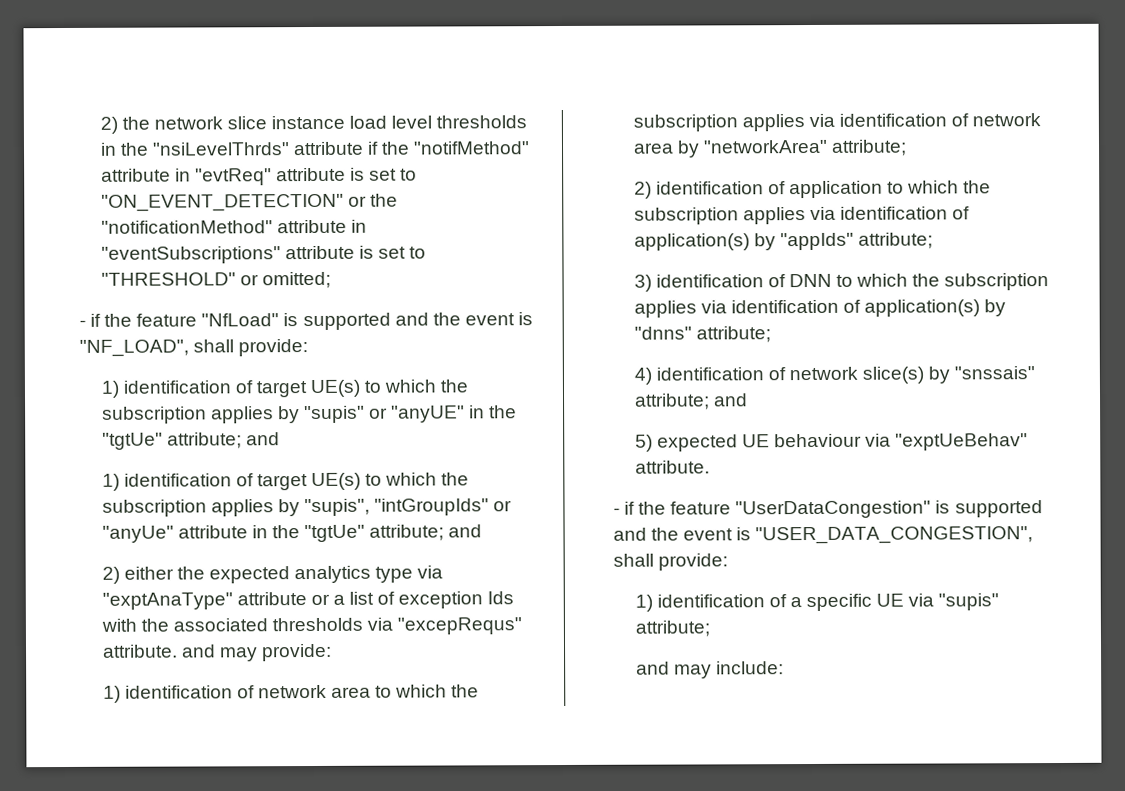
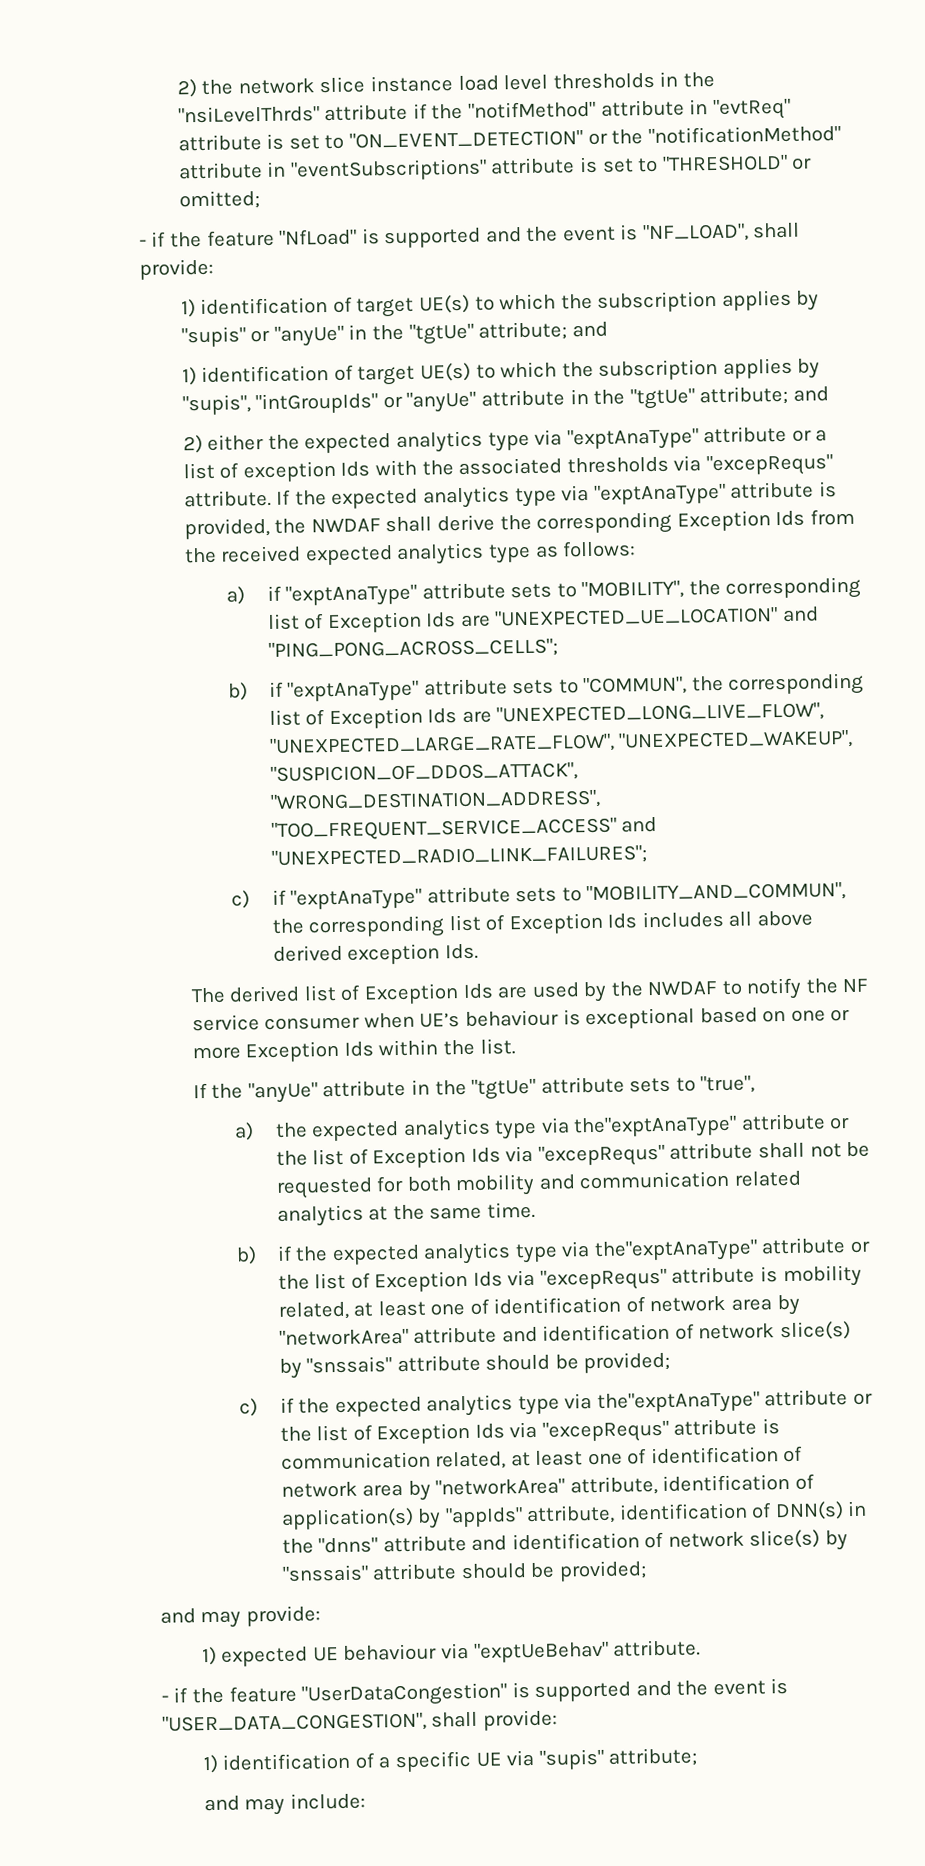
[391,405,466,423] "anyUE" -> [273,325,344,347] "anyUe"
[180,643,332,662] [102,684,480,703] [632,113,1042,132] [632,139,907,158] [633,180,992,199] [633,206,971,225] [633,232,933,251] [633,273,1050,292] [633,299,1007,318] [633,326,771,343] [633,366,1036,385] [633,393,748,410] [634,434,653,452] and may provide: // 1) identification of network area to which the subscription applies via identification of network area by "networkArea" attribute; // 2) identification of application to which the subscription applies via identification of application(s) by "appIds" attribute; // 3) identification of DNN to which the subscription applies via identification of application(s) by "dnns" attribute; // 4) identification of network slice(s) by "snssais" attribute; and // 5) -> [276,481,837,509] [183,508,855,540] [183,540,637,566] [225,576,862,607] [267,606,819,634] [267,638,558,660] [227,672,865,703] [268,702,825,730] [268,729,854,756] [269,762,578,784] [269,789,601,812] [270,816,658,841] [270,845,647,868] [230,882,847,911] [271,910,814,939] [272,943,479,965] [190,977,869,1005] [191,1007,851,1032] [191,1038,516,1063] [192,1075,756,1104] [233,1113,851,1142] [275,1141,871,1169] [275,1170,801,1199] [276,1201,536,1227] [235,1237,872,1266] [277,1264,862,1293] [277,1294,800,1320] [278,1321,851,1346] [278,1351,671,1379] [238,1389,874,1418] [279,1418,781,1445] [280,1445,804,1470] [280,1473,815,1501] [280,1500,868,1530] [281,1529,849,1554] [281,1560,647,1582] [159,1605,322,1629] [201,1646,217,1666] If the expected analytics type via "exptAnaType" attribute is provided, the NWDAF shall derive the corresponding Exception Ids from the received expected analytics type as follows: // a) if "exptAnaType" attribute sets to "MOBILITY", the corresponding list of Exception Ids are "UNEXPECTED_UE_LOCATION" and "PING_PONG_ACROSS_CELLS"; // b) if "exptAnaType" attribute sets to "COMMUN", the corresponding list of Exception Ids are "UNEXPECTED_LONG_LIVE_FLOW", "UNEXPECTED_LARGE_RATE_FLOW", "UNEXPECTED_WAKEUP", "SUSPICION_OF_DDOS_ATTACK", "WRONG_DESTINATION_ADDRESS", "TOO_FREQUENT_SERVICE_ACCESS" and "UNEXPECTED_RADIO_LINK_FAILURES"; // c) if "exptAnaType" attribute sets to "MOBILITY_AND_COMMUN", the corresponding list of Exception Ids includes all above derived exception Ids. // The derived list of Exception Ids are used by the NWDAF to notify the NF service consumer when UE’s behaviour is exceptional based on one or more Exception Ids within the list. // If the "anyUe" attribute in the "tgtUe" attribute sets to "true", // a) the expected analytics type via the"exptAnaType" attribute or the list of Exception Ids via "excepRequs" attribute shall not be requested for both mobility and communication related analytics at the same time. // b) if the expected analytics type via the"exptAnaType" attribute or the list of Exception Ids via "excepRequs" attribute is mobility related, at least one of identification of network area by "networkArea" attribute and identification of network slice(s) by "snssais" attribute should be provided; // c) if the expected analytics type via the"exptAnaType" attribute or the list of Exception Ids via "excepRequs" attribute is communication related, at least one of identification of network area by "networkArea" attribute, identification of application(s) by "appIds" attribute, identification of DNN(s) in the "dnns" attribute and identification of network slice(s) by "snssais" attribute should be provided; // and may provide: // 1)

